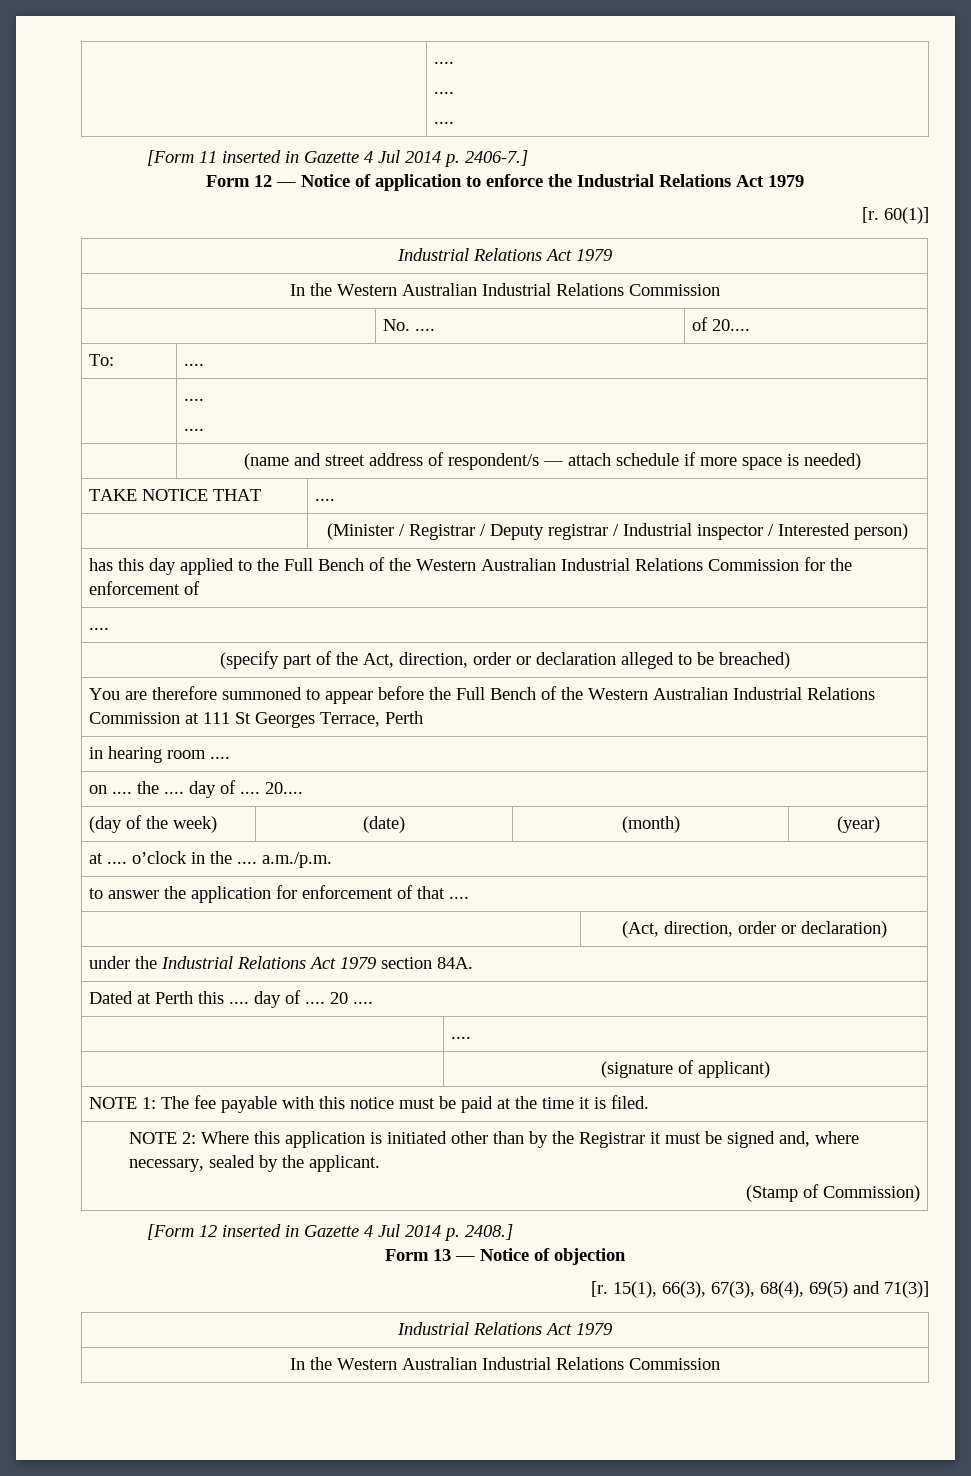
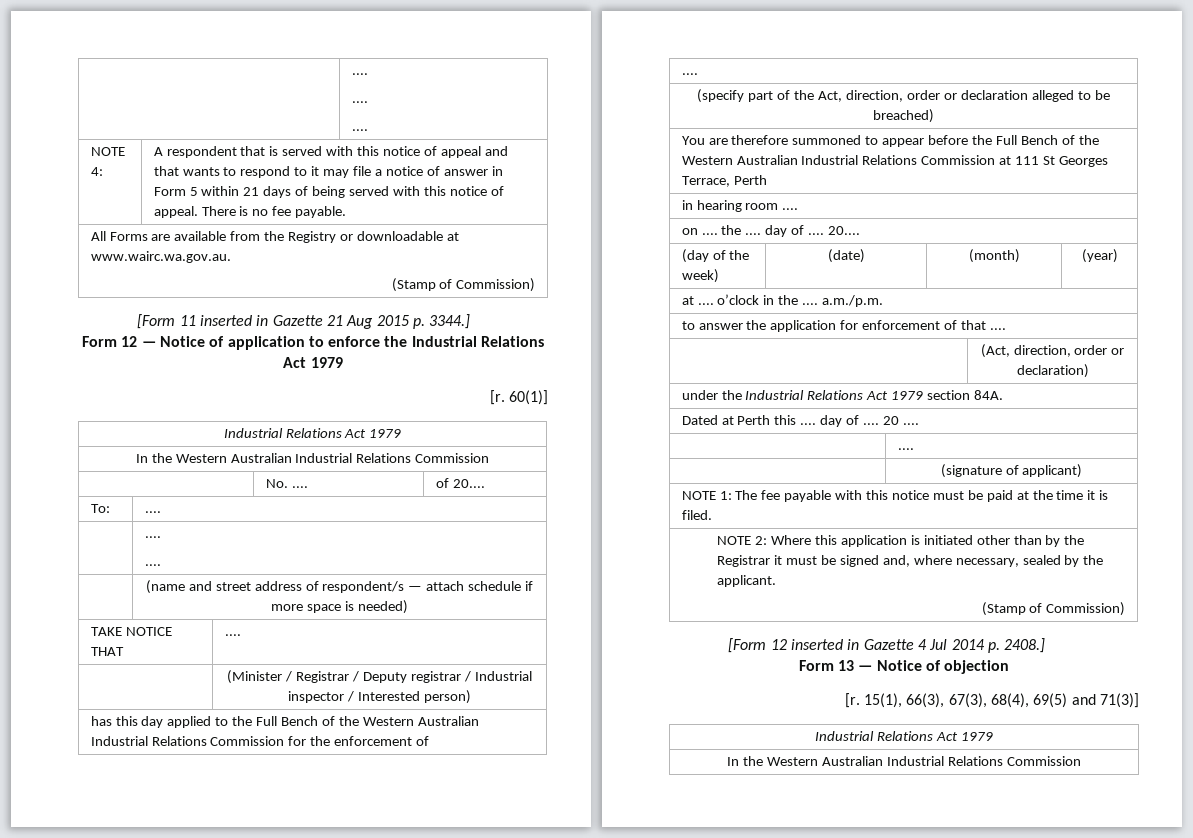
(455, 122) none -> [90,147,125,156] [90,167,103,176] [153,146,508,158] [153,166,503,178] [153,186,504,198] [153,206,347,218] [90,231,459,243] [90,251,231,263] [391,278,536,292] // NOTE 4: | A respondent that is served with this notice of appeal and that wants to respond to it may file a notice of answer in Form 5 within 21 days of being served with this notice of appeal. There is no fee payable. // All Forms are available from the Registry or downloadable at www.wairc.wa.gov.au. // (Stamp of Commission)
[363,150,528,167] 4 Jul 2014 p. 2406-7.] -> [326,314,471,329] 21 Aug 2015 p. 3344.]

